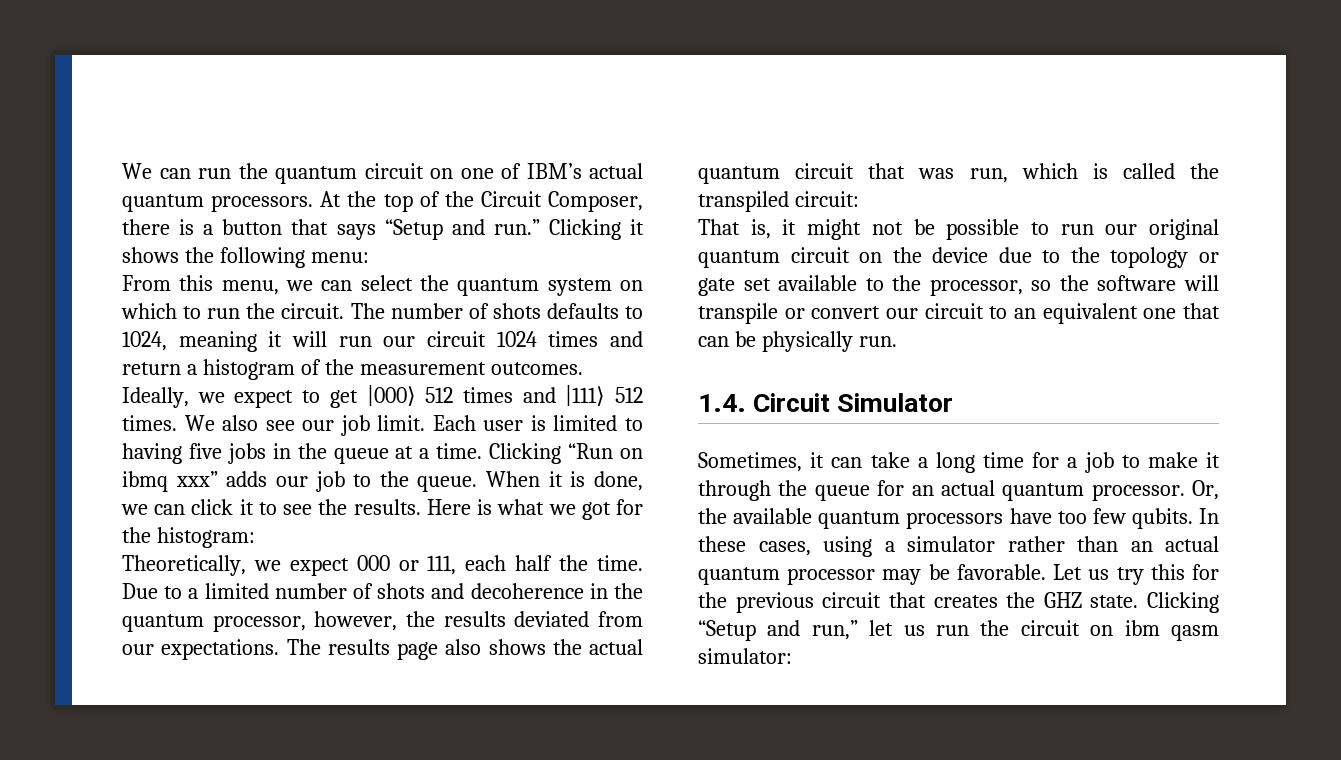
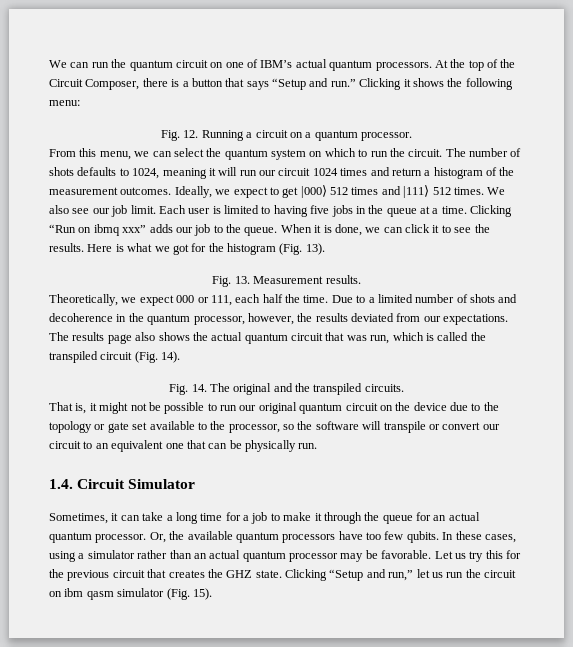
(369, 257) none -> [161,130,412,141] // Fig. 12. Running a circuit on a quantum processor.
[156,527,255,548] histogram: -> [227,243,325,255] [212,275,361,287] histogram (Fig. 13). // Fig. 13. Measurement results.
[794,191,859,207] circuit: -> [100,351,181,363] [169,383,404,395] circuit (Fig. 14). // Fig. 14. The original and the transpiled circuits.
[698,648,792,664] simulator: -> [117,588,212,600] simulator (Fig. 15).

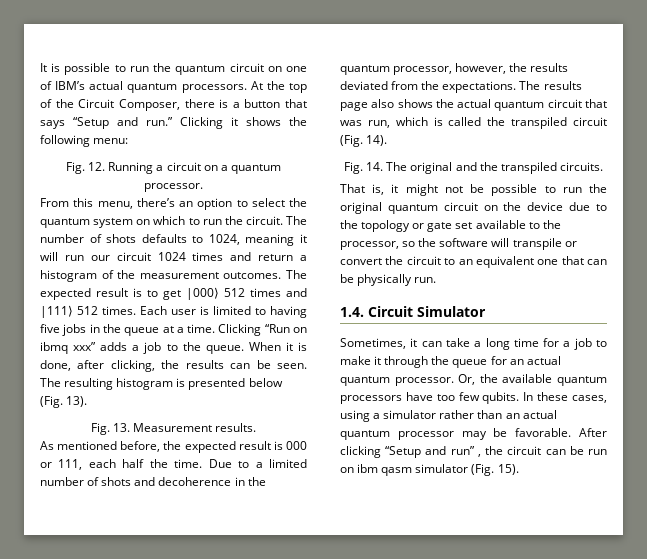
[49,60,90,68] We can -> [40,63,126,75] It is possible to
[134,151,172,157] we can -> [136,198,248,210] there’s an option to
[174,186,268,198] Ideally, we expect -> [286,270,307,279] [40,288,142,300] The expected result is
[487,187,506,195] [49,205,156,217] We also see our job limit. -> (136, 310) none
[175,227,193,233] our -> [132,345,140,351] a
[365,224,490,233] [49,243,276,255] we can click it to see the results. Here is what we got for the histogram -> [77,360,307,372] [40,378,283,390] after clicking, the results can be seen. The resulting histogram is presented below
[49,294,174,306] Theoretically, we expect -> [40,441,283,453] As mentioned before, the expected result is
[423,316,441,322] our -> [421,81,440,90] the
[239,405,257,411] our -> [589,184,607,193] the
[482,424,500,430] our -> [385,256,404,265] the
[434,550,521,562] [49,569,516,581] Let us try this for the previous circuit that creates the GHZ state. Clicking “Setup and run,” let us run the circuit -> [579,428,607,437] [340,446,607,458] After clicking “Setup and run” , the circuit can be run

